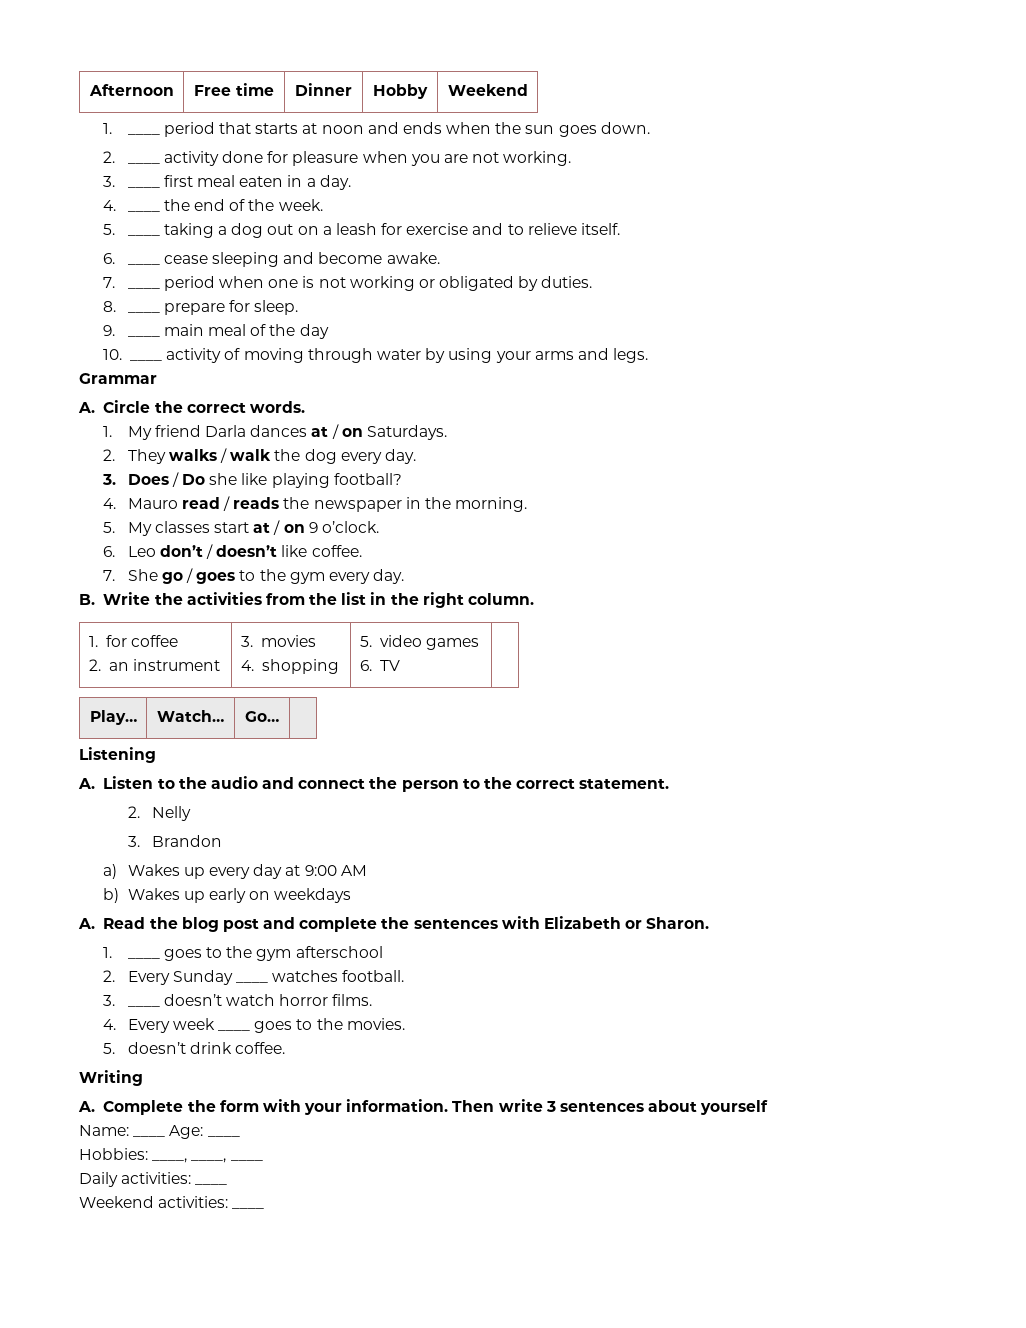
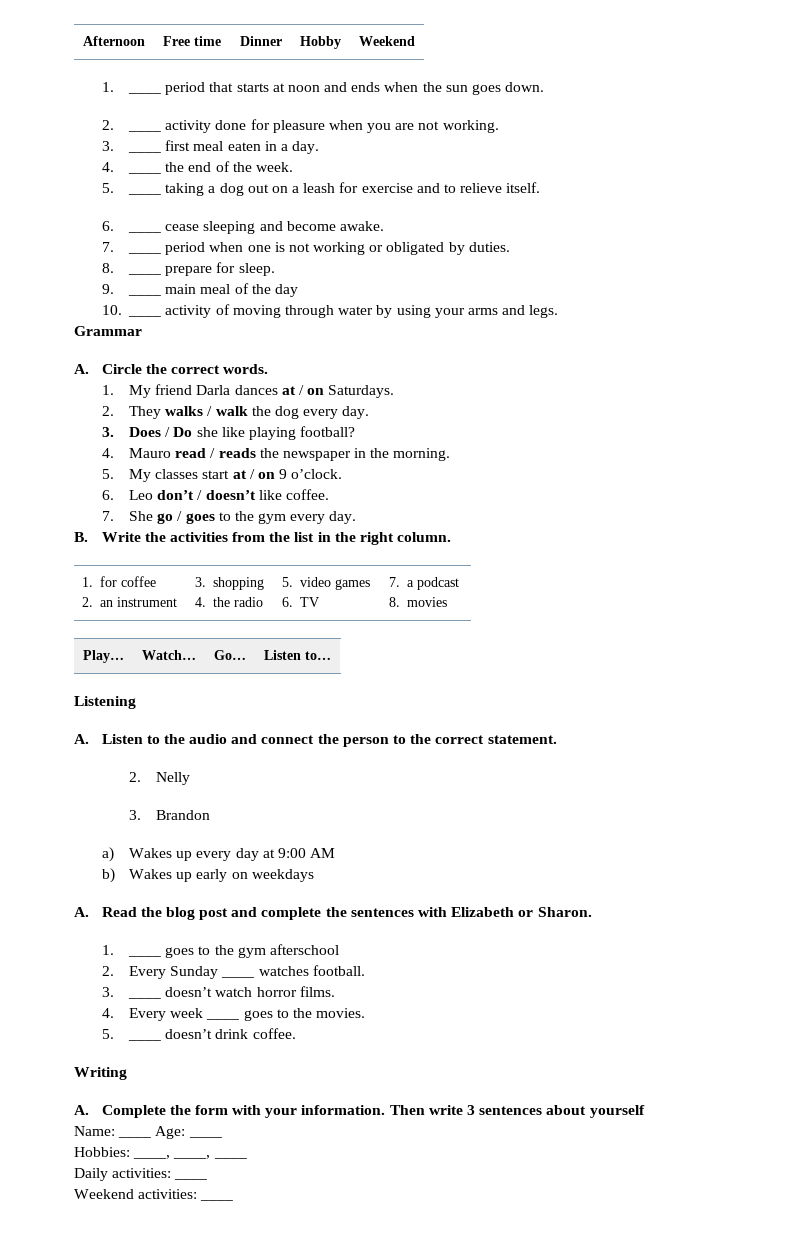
[260,635,316,647] [240,659,339,674] movies // 4. shopping -> [213,577,265,590] [195,597,264,607] shopping // 4. the radio
(400, 665) none -> [389,577,460,590] [389,597,448,607] 7. a podcast // 8. movies
(279, 716) none -> [264,650,331,660] Listen to…
(116, 1048) none -> [127,1039,161,1041] ____

